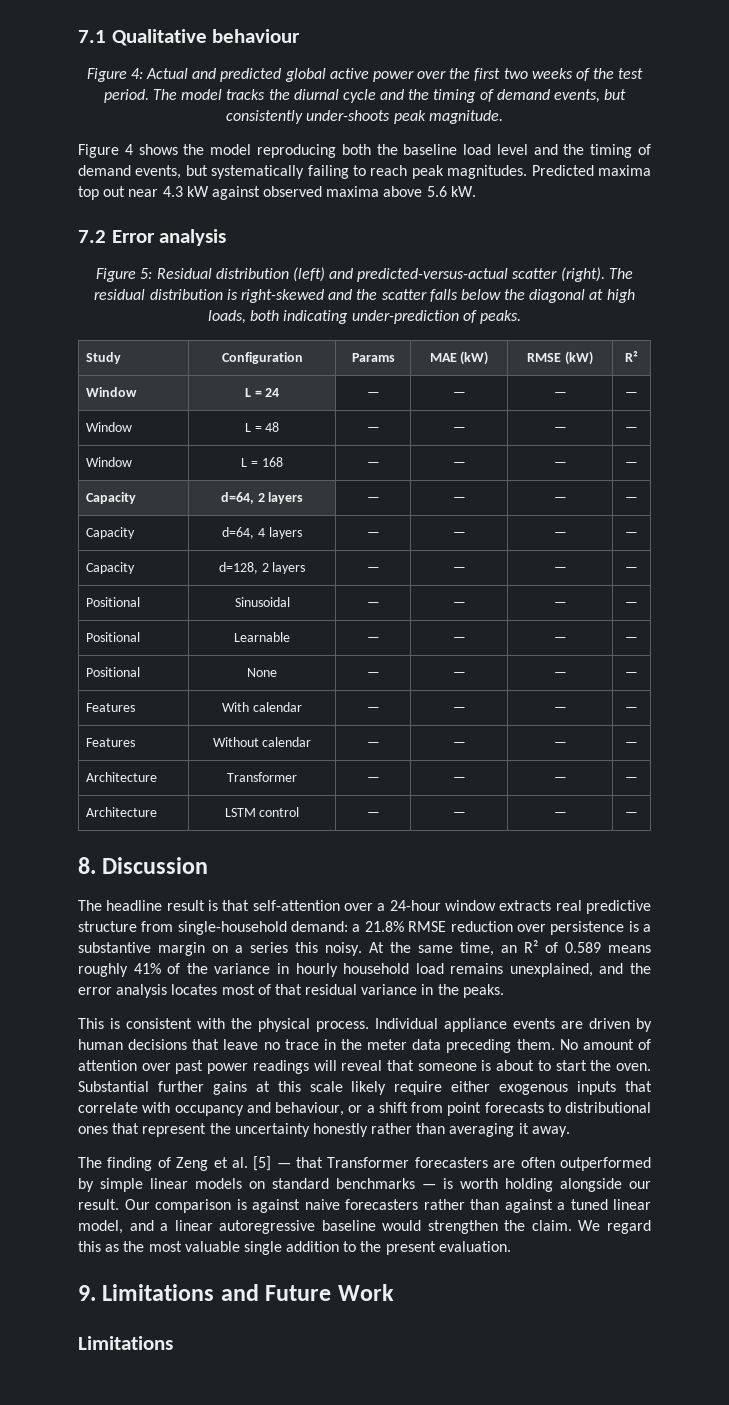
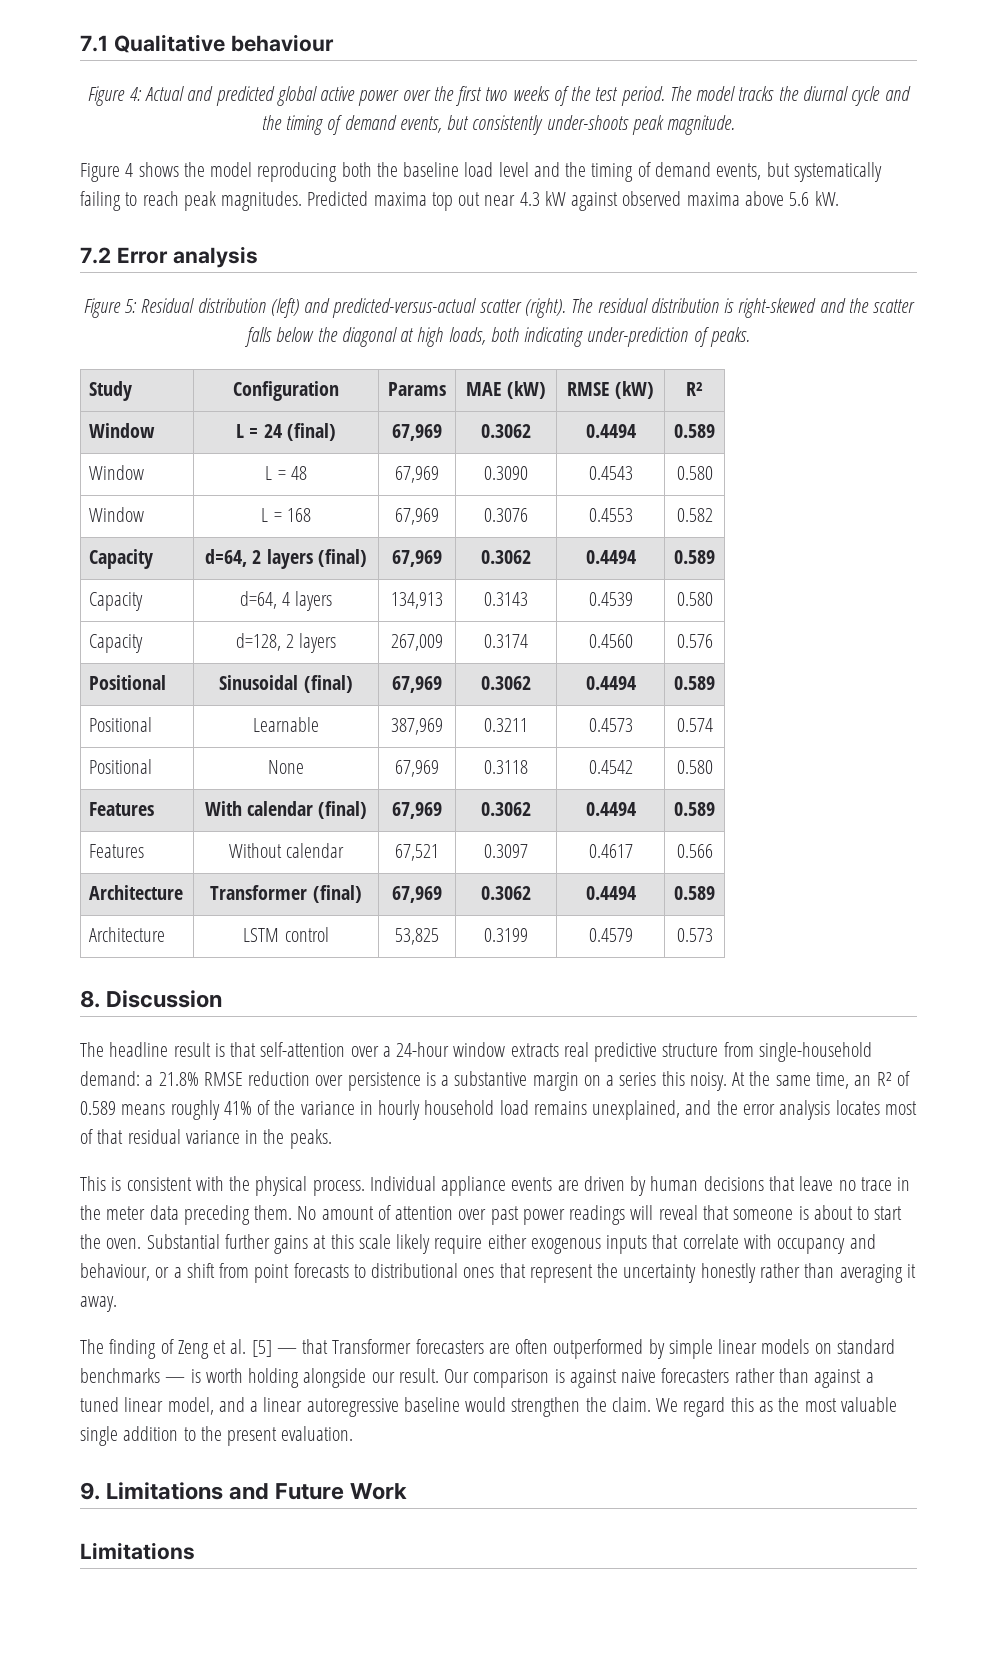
[366,392,380,397] [452,392,466,397] [553,392,567,397] [625,392,638,397] | — | — | — | — -> [286,423,336,441] [392,424,442,441] [481,424,531,438] [585,424,636,438] [674,424,715,438] (final) | 67,969 | 0.3062 | 0.4494 | 0.589
[366,427,380,432] [452,427,466,432] [553,427,567,432] [625,427,638,432] — | — | — | — -> [395,466,439,483] [484,466,528,480] [588,466,633,480] [676,466,713,480] 67,969 | 0.3090 | 0.4543 | 0.580
[366,462,380,467] [452,462,466,467] [553,462,567,467] [625,462,638,467] — | — | — | — -> [395,508,439,525] [484,508,528,522] [588,508,633,522] [676,508,713,522] 67,969 | 0.3076 | 0.4553 | 0.582
[366,497,380,502] [452,497,466,502] [553,497,567,502] [625,497,638,502] | — | — | — | — -> [317,549,367,567] [392,550,442,567] [481,550,531,564] [585,550,636,564] [674,550,715,564] (final) | 67,969 | 0.3062 | 0.4494 | 0.589
[366,532,380,537] [452,532,466,537] [553,532,567,537] [625,532,638,537] — | — | — | — -> [391,592,443,609] [484,592,528,606] [588,592,633,606] [676,592,713,606] 134,913 | 0.3143 | 0.4539 | 0.580
[366,567,380,572] [452,567,466,572] [553,567,567,572] [625,567,638,572] [85,597,140,607] [234,597,290,607] [366,602,380,607] [452,602,466,607] [553,602,567,607] [625,602,638,607] [85,632,140,642] [234,632,290,642] [366,637,380,642] [452,637,466,642] [553,637,567,642] [625,637,638,642] [85,667,140,677] [247,668,277,677] [366,672,380,677] [452,672,466,677] [553,672,567,677] [625,672,638,677] [85,703,135,712] [222,702,302,712] [366,707,380,712] [452,707,466,712] [553,707,567,712] [625,707,638,712] [85,738,135,747] [212,737,312,747] [366,742,380,747] [452,742,466,747] [553,742,567,747] [625,742,638,747] [85,772,157,782] [227,772,297,782] [366,777,380,782] [452,777,466,782] [553,777,567,782] [625,777,638,782] — | — | — | — // Positional | Sinusoidal | — | — | — | — // Positional | Learnable | — | — | — | — // Positional | None | — | — | — | — // Features | With calendar | — | — | — | — // Features | Without calendar | — | — | — | — // Architecture | Transformer | — | — | — | — -> [391,634,443,651] [484,634,528,648] [588,634,633,648] [676,634,713,648] [89,675,167,690] [219,675,353,693] [392,676,442,693] [481,676,531,690] [585,676,636,690] [674,676,715,690] [89,717,153,732] [253,717,319,732] [391,718,443,735] [484,718,528,732] [588,718,633,732] [676,718,713,732] [89,759,153,774] [268,760,304,774] [395,760,439,777] [484,760,528,774] [588,760,633,774] [676,760,713,774] [89,802,155,816] [204,801,368,819] [392,802,442,819] [481,802,531,816] [585,802,636,816] [674,802,715,816] [89,844,145,858] [228,843,345,858] [395,844,439,861] [484,844,528,858] [588,844,633,858] [676,844,713,858] [89,885,184,900] [210,885,362,903] [392,886,442,903] [481,886,531,900] [585,886,636,900] [674,886,715,900] 267,009 | 0.3174 | 0.4560 | 0.576 // Positional | Sinusoidal (final) | 67,969 | 0.3062 | 0.4494 | 0.589 // Positional | Learnable | 387,969 | 0.3211 | 0.4573 | 0.574 // Positional | None | 67,969 | 0.3118 | 0.4542 | 0.580 // Features | With calendar (final) | 67,969 | 0.3062 | 0.4494 | 0.589 // Features | Without calendar | 67,521 | 0.3097 | 0.4617 | 0.566 // Architecture | Transformer (final) | 67,969 | 0.3062 | 0.4494 | 0.589
[366,812,380,817] [452,812,466,817] [553,812,567,817] [625,812,638,817] — | — | — | — -> [395,928,439,945] [484,928,528,942] [588,928,633,942] [676,928,713,942] 53,825 | 0.3199 | 0.4579 | 0.573

